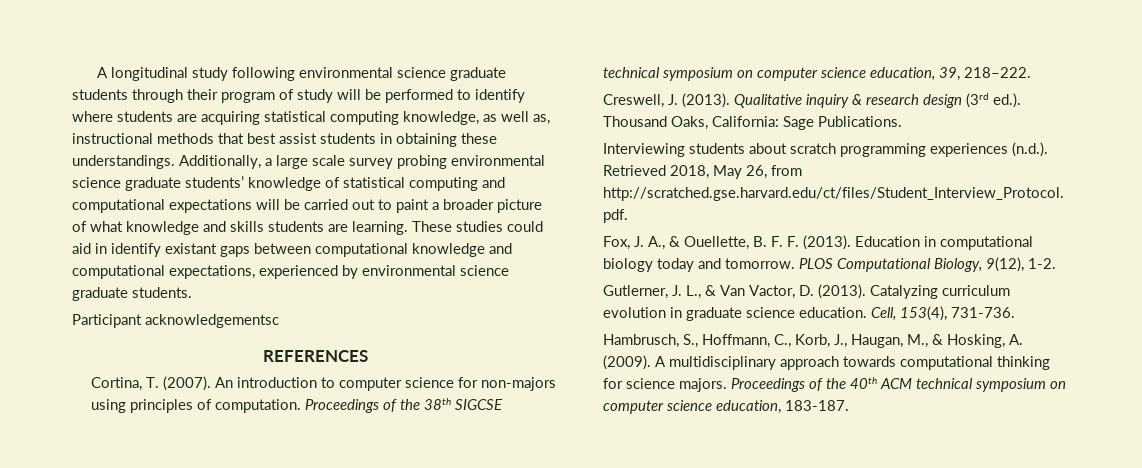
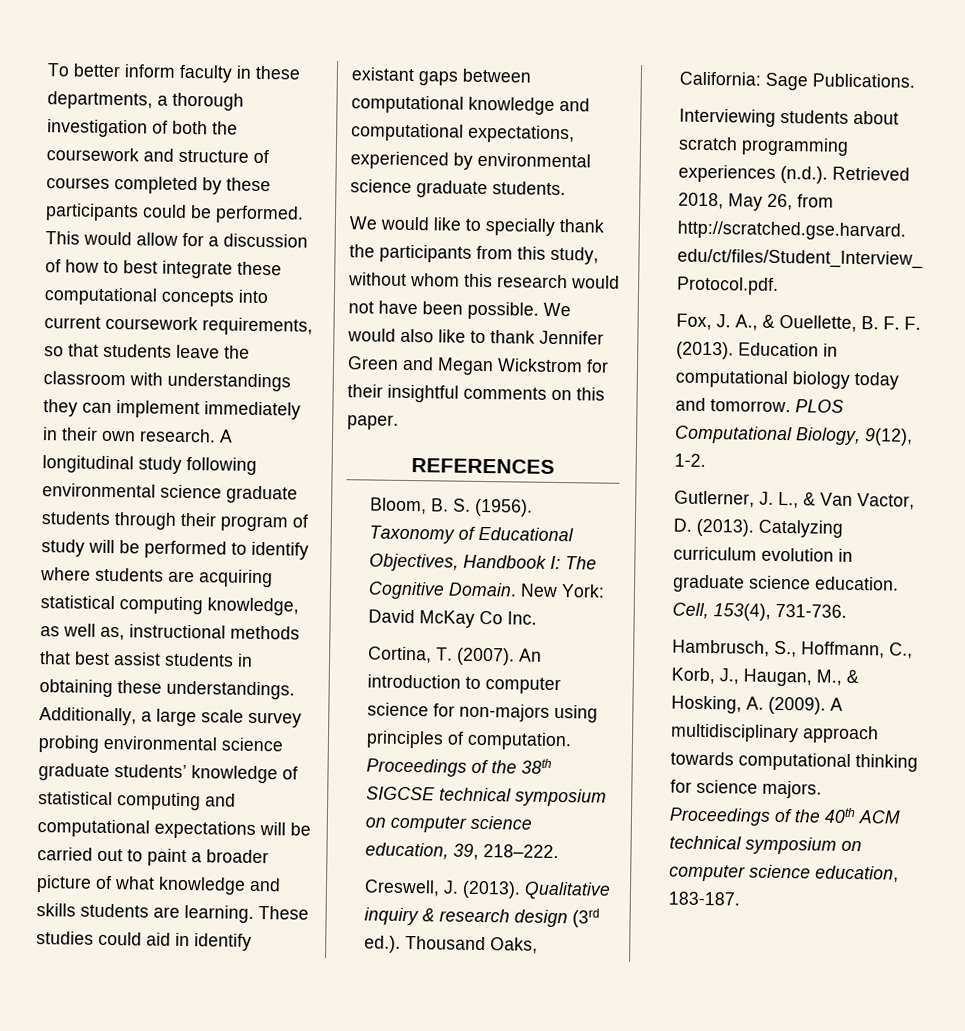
(96, 72) none -> [47,63,301,83] [47,91,244,111] [47,119,238,138] [46,147,269,164] [46,176,271,195] [45,203,304,224] [45,231,308,248] [45,259,282,279] [44,287,269,307] [44,315,313,336] [44,343,250,359] [43,371,291,392] [43,399,301,420] [42,427,216,443] To better inform faculty in these departments, a thorough investigation of both the coursework and structure of courses completed by these participants could be performed. This would allow for a discussion of how to best integrate these computational concepts into current coursework requirements, so that students leave the classroom with understandings they can implement immediately in their own research.
[72,314,279,328] [262,350,368,362] Participant acknowledgementsc // REFERENCES -> [349,216,604,236] [349,244,599,265] [348,272,620,289] [348,300,571,320] [347,328,604,345] [347,356,609,376] [347,384,605,403] [347,414,399,430] [411,458,555,474] [369,497,533,517] [368,525,574,544] [368,553,597,572] [367,581,605,600] [367,609,537,628] We would like to specially thank the participants from this study, without whom this research would not have been possible. We would also like to thank Jennifer Green and Megan Wickstrom for their insightful comments on this paper. // REFERENCES // Bloom, B. S. (1956). Taxonomy of Educational Objectives, Handbook I: The Cognitive Domain. New York: David McKay Co Inc.

